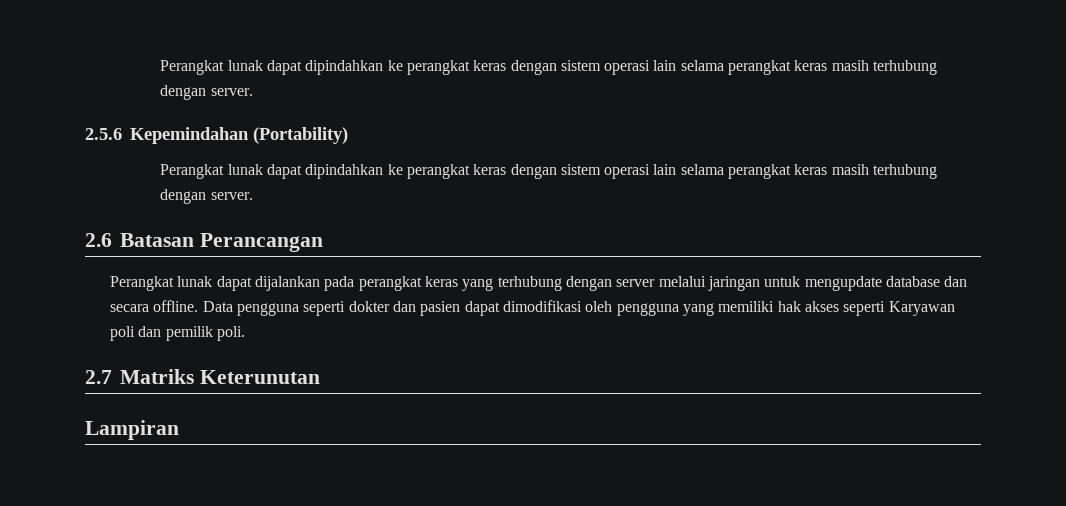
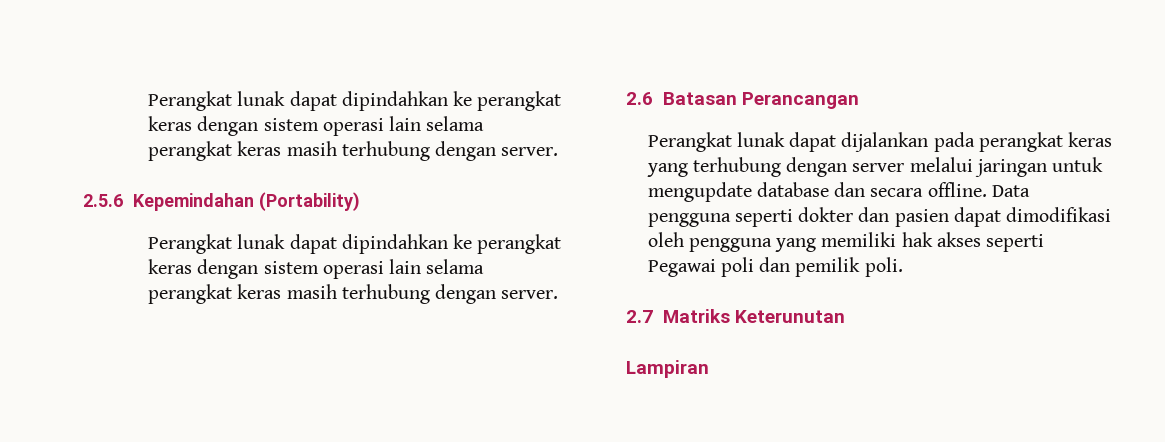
[888,301,955,316] Karyawan -> [647,259,716,277] Pegawai

